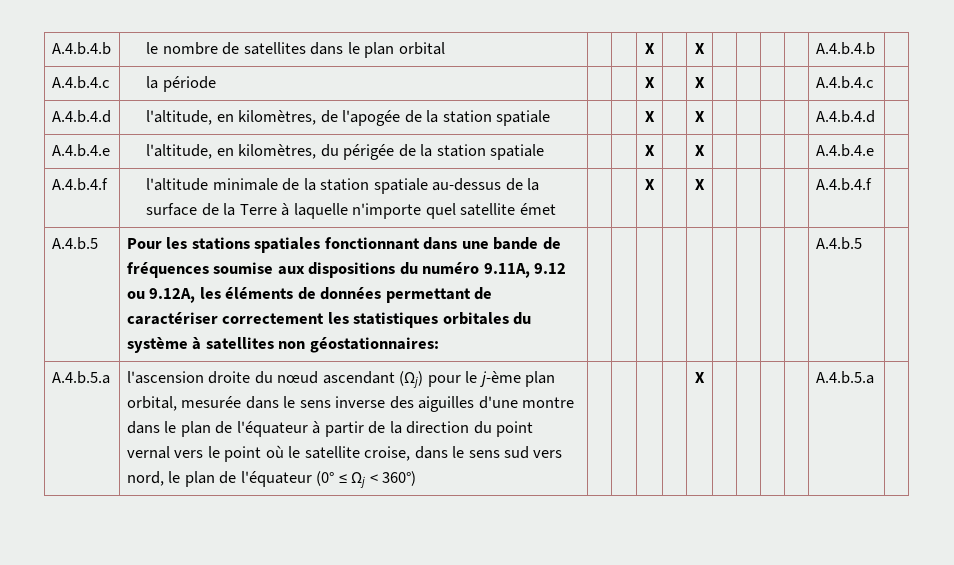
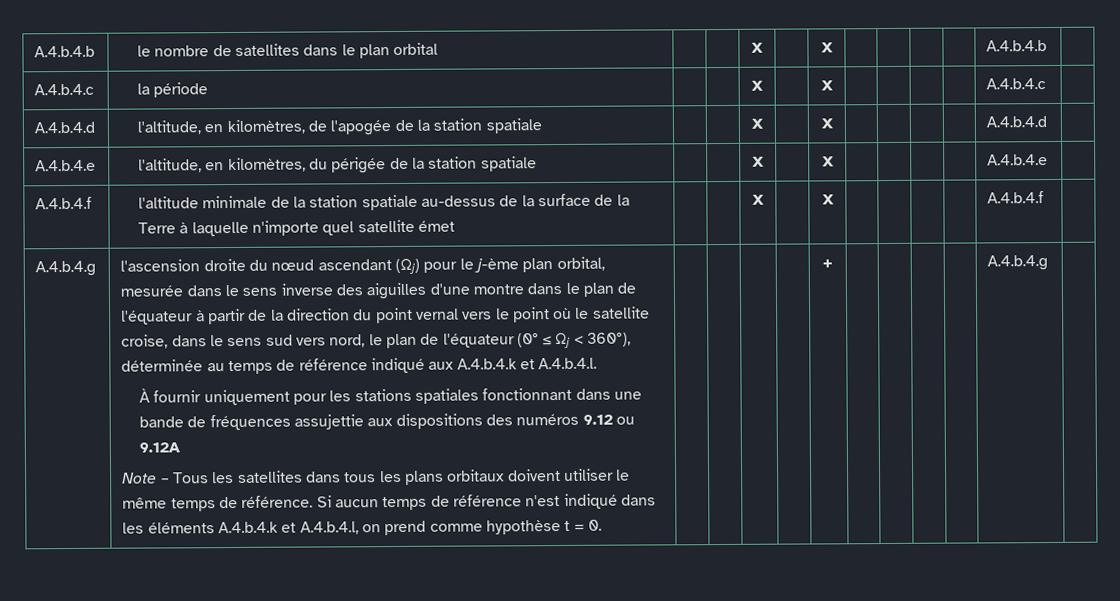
[51,237,98,250] [126,237,561,253] [126,262,567,278] [126,287,493,303] [126,312,532,328] [126,337,439,353] [815,237,862,250] [51,371,110,384] A.4.b.5 | Pour les stations spatiales fonctionnant dans une bande de fréquences soumise aux dispositions du numéro 9.11A, 9.12 ou 9.12A, les éléments de données permettant de caractériser correctement les statistiques orbitales du système à satellites non géostationnaires: | | | | | | | | | | A.4.b.5 | // A.4.b.5.a -> [35,260,97,277] A.4.b.4.g
[382,471,417,486] [695,372,705,383] [815,371,874,384] 360°) | | | | | X | | | | | A.4.b.5.a -> [587,332,632,347] [121,357,598,375] [139,387,642,406] [139,413,635,431] [139,442,181,453] [122,468,631,485] [122,493,656,512] [122,519,602,536] [822,259,833,268] [987,255,1049,271] 360°), déterminée au temps de référence indiqué aux A.4.b.4.k et A.4.b.4.l. // À fournir uniquement pour les stations spatiales fonctionnant dans une bande de fréquences assujettie aux dispositions des numéros 9.12 ou 9.12A // Note – Tous les satellites dans tous les plans orbitaux doivent utiliser le même temps de référence. Si aucun temps de référence n'est indiqué dans les éléments A.4.b.4.k et A.4.b.4.l, on prend comme hypothèse t = 0. | | | | | + | | | | | A.4.b.4.g

